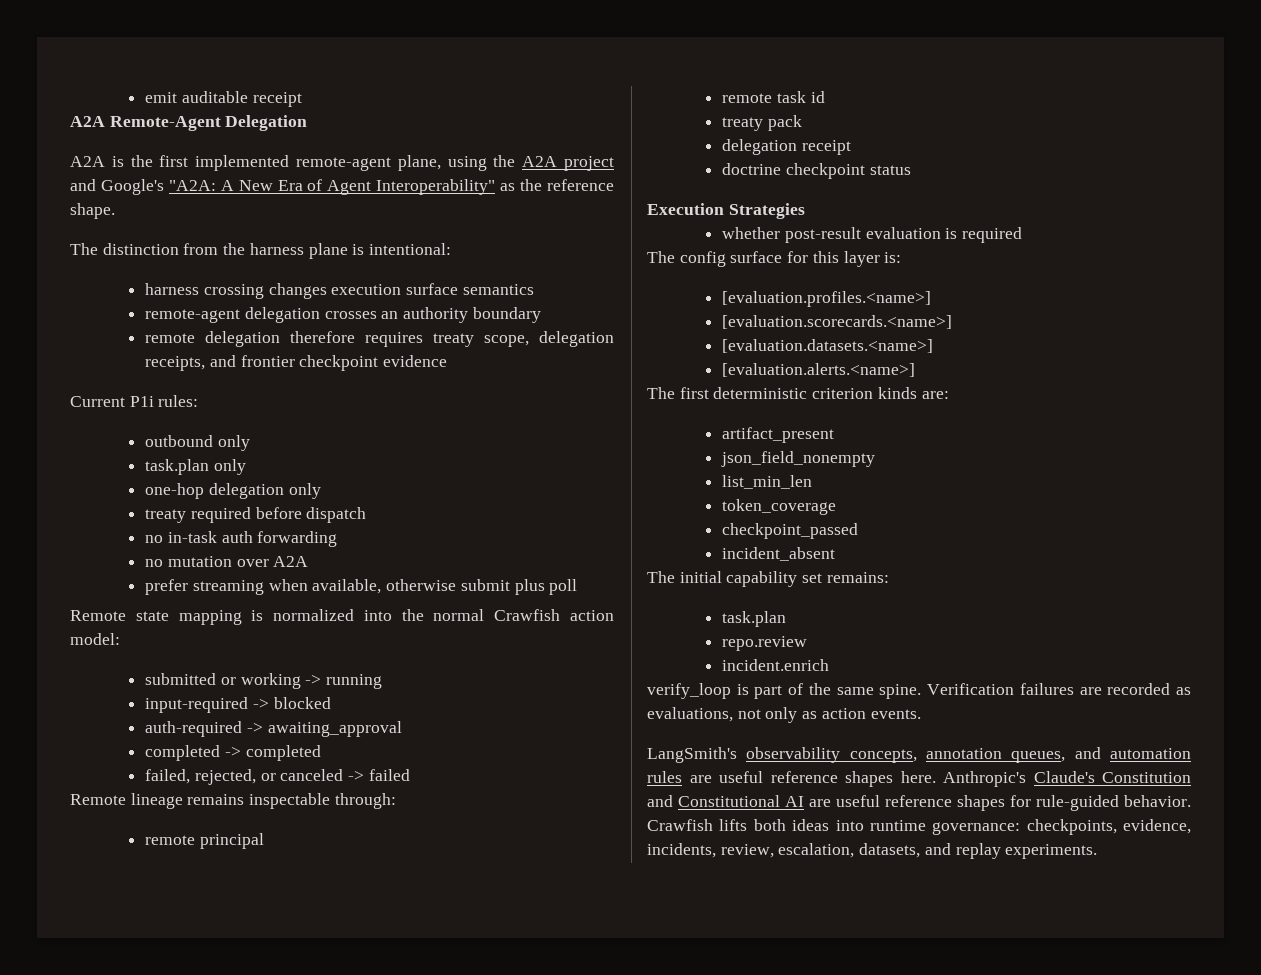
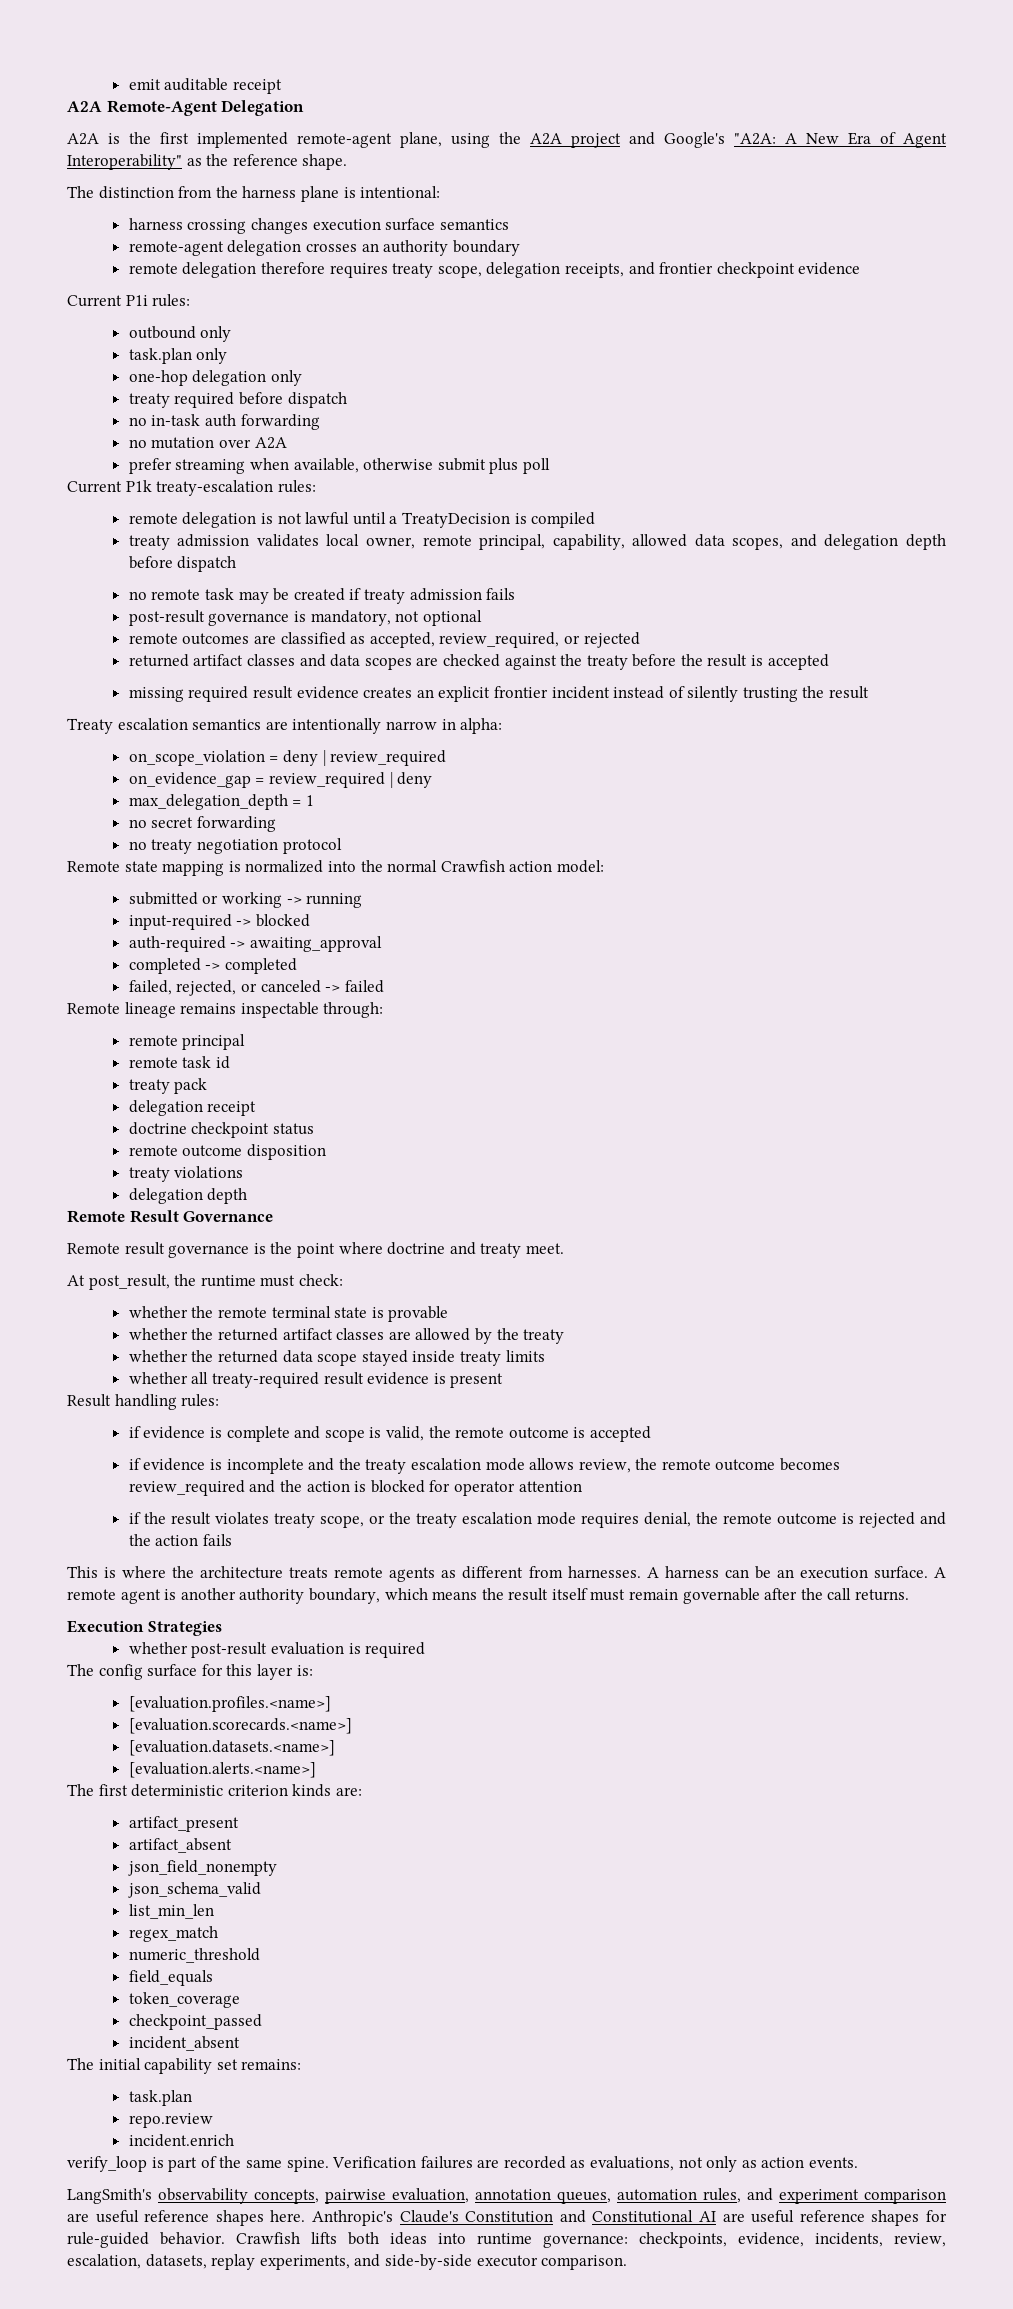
(578, 587) none -> [67,480,316,496] [128,512,596,528] [128,534,946,550] [128,556,237,572] [128,588,516,604] [128,610,482,626] [128,632,640,648] [128,654,829,670] [128,686,870,702] [67,718,503,734] [128,750,447,766] [128,772,433,788] [128,794,314,810] [128,816,276,832] [128,838,342,854] // Current P1k treaty-escalation rules: // remote delegation is not lawful until a TreatyDecision is compiled // treaty admission validates local owner, remote principal, capability, allowed data scopes, and delegation depth before dispatch // no remote task may be created if treaty admission fails // post-result governance is mandatory, not optional // remote outcomes are classified as accepted, review_required, or rejected // returned artifact classes and data scopes are checked against the treaty before the result is accepted // missing required result evidence creates an explicit frontier incident instead of silently trusting the result // Treaty escalation semantics are intentionally narrow in alpha: // on_scope_violation = deny | review_required // on_evidence_gap = review_required | deny // max_delegation_depth = 1 // no secret forwarding // no treaty negotiation protocol
(911, 170) none -> [128,1144,326,1160] [128,1166,244,1182] [128,1188,248,1204] [67,1210,274,1223] [67,1242,564,1258] [67,1274,343,1290] [128,1306,449,1322] [128,1328,565,1344] [128,1350,545,1366] [128,1372,504,1388] [67,1394,220,1410] [128,1426,651,1442] [128,1458,841,1474] [128,1480,582,1496] [128,1512,947,1528] [128,1534,232,1546] [67,1566,947,1582] [67,1588,910,1604] // remote outcome disposition // treaty violations // delegation depth // Remote Result Governance // Remote result governance is the point where doctrine and treaty meet. // At post_result, the runtime must check: // whether the remote terminal state is provable // whether the returned artifact classes are allowed by the treaty // whether the returned data scope stayed inside treaty limits // whether all treaty-required result evidence is present // Result handling rules: // if evidence is complete and scope is valid, the remote outcome is accepted // if evidence is incomplete and the treaty escalation mode allows review, the remote outcome becomes review_required and the action is blocked for operator attention // if the result violates treaty scope, or the treaty escalation mode requires denial, the remote outcome is rejected and the action fails // This is where the architecture treats remote agents as different from harnesses. A harness can be an execution surface. A remote agent is another authority boundary, which means the result itself must remain governable after the call returns.
(835, 435) none -> [128,1838,232,1853] // artifact_absent
(876, 459) none -> [127,1882,261,1898] // json_schema_valid
(813, 482) none -> [128,1926,218,1942] [128,1948,260,1963] [128,1970,213,1986] // regex_match // numeric_threshold // field_equals
[926,747,1191,763] [647,771,682,783] annotation queues, and automation rules -> [325,2188,946,2204] pairwise evaluation, annotation queues, automation rules, and experiment comparison
[924,843,1098,859] and replay experiments. -> [211,2254,628,2270] replay experiments, and side-by-side executor comparison.

